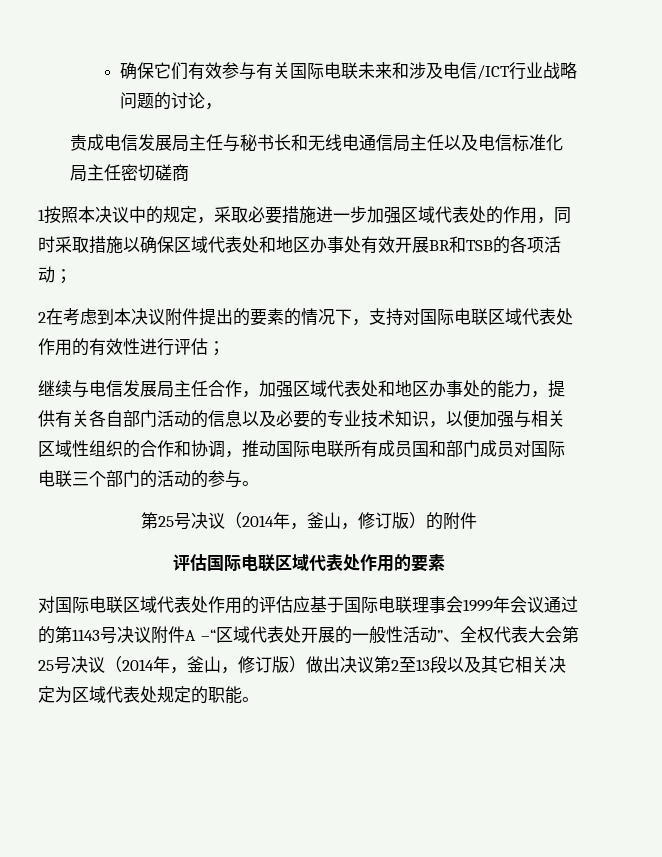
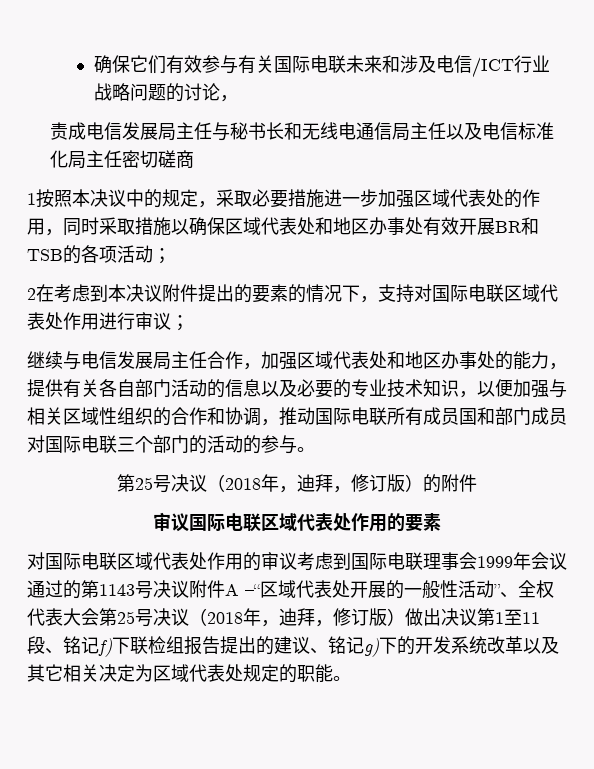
[72,338,208,356] 的有效性进行评估 -> [99,312,171,330] 进行审议
[241,512,341,530] 2014年，釜山 -> [225,474,333,493] 2018年，迪拜
[172,554,207,571] 评估 -> [153,512,189,532] 审议
[259,596,344,613] 评估应基于 -> [261,552,351,571] 审议考虑到
[122,656,221,674] 2014年，釜山 -> [207,608,315,627] 2018年，迪拜
[391,656,447,673] 2至13段 -> [495,609,540,625] [27,636,523,657] 1至11段、铭记f)下联检组报告提出的建议、铭记g)下的开发系统改革

